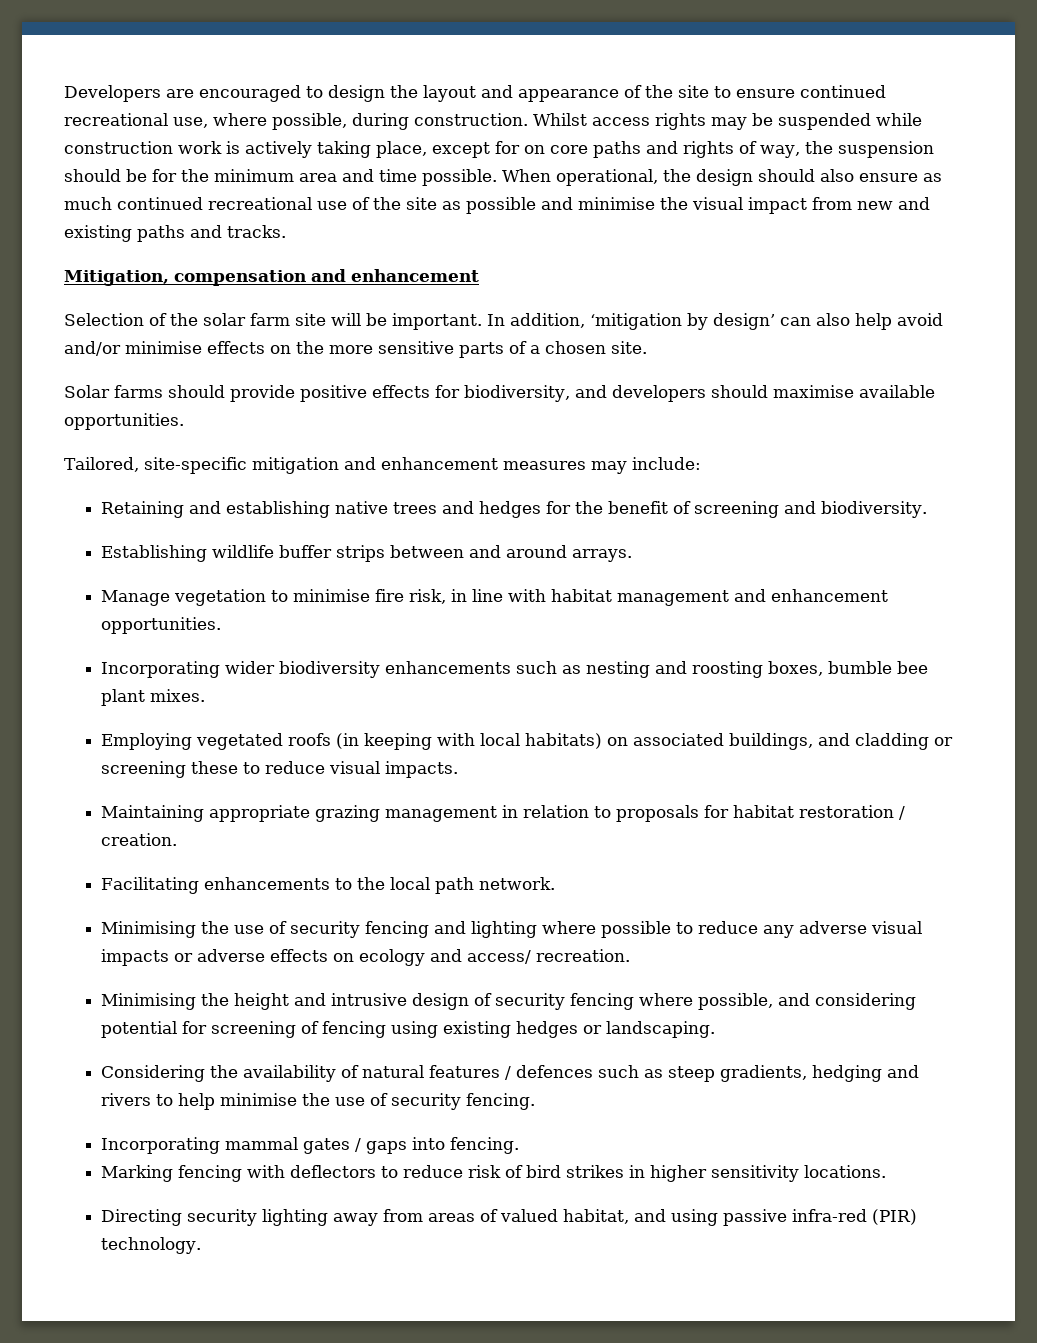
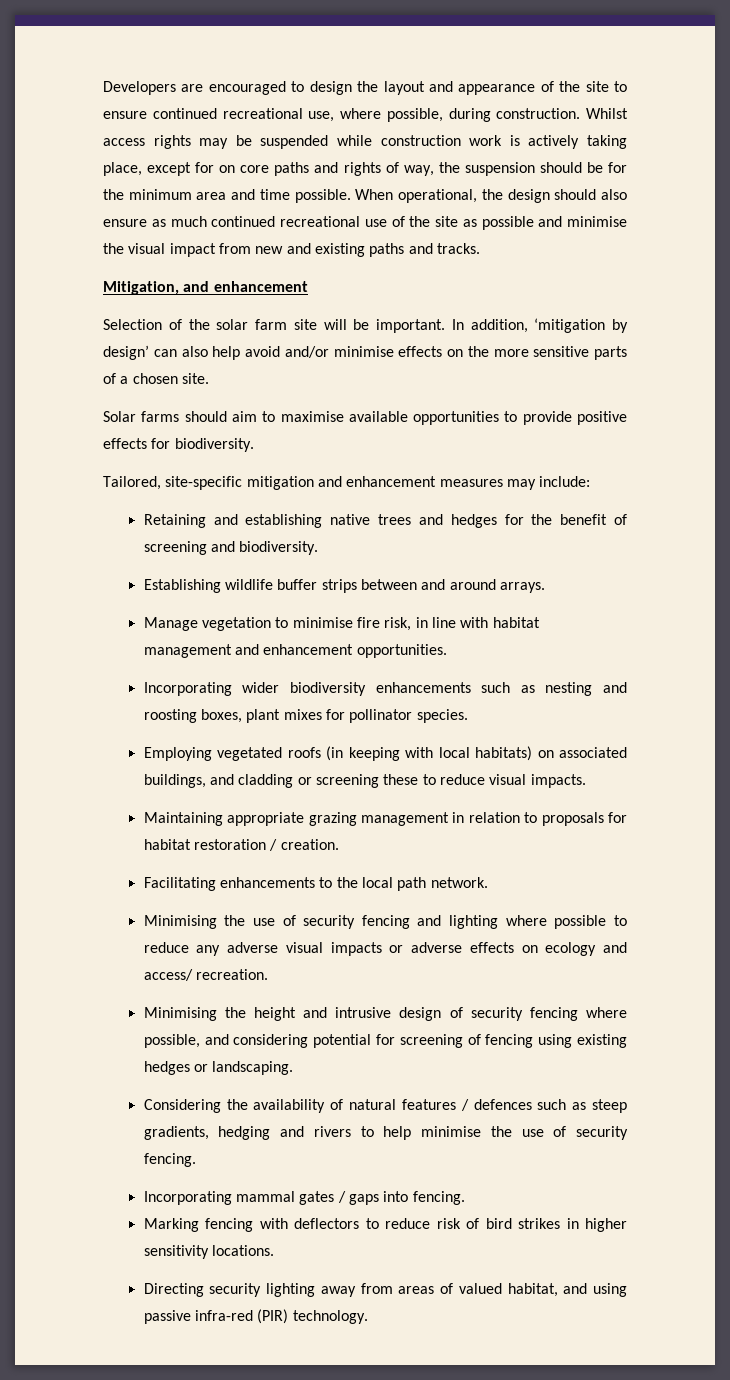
[174,270,306,286] compensation -> (179, 288) none
[230,385,935,402] [64,413,184,430] provide positive effects for biodiversity, and developers should maximise available opportunities. -> [231,411,627,425] [103,438,254,452] aim to maximise available opportunities to provide positive effects for biodiversity.
[828,661,929,674] [101,689,206,706] bumble bee plant mixes. -> [246,709,468,723] plant mixes for pollinator species.

